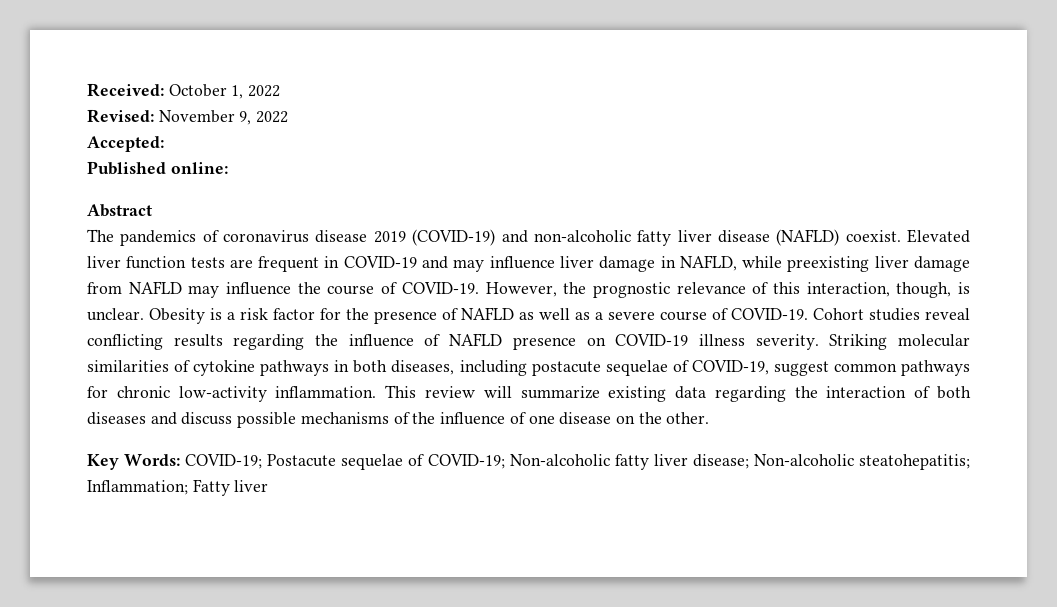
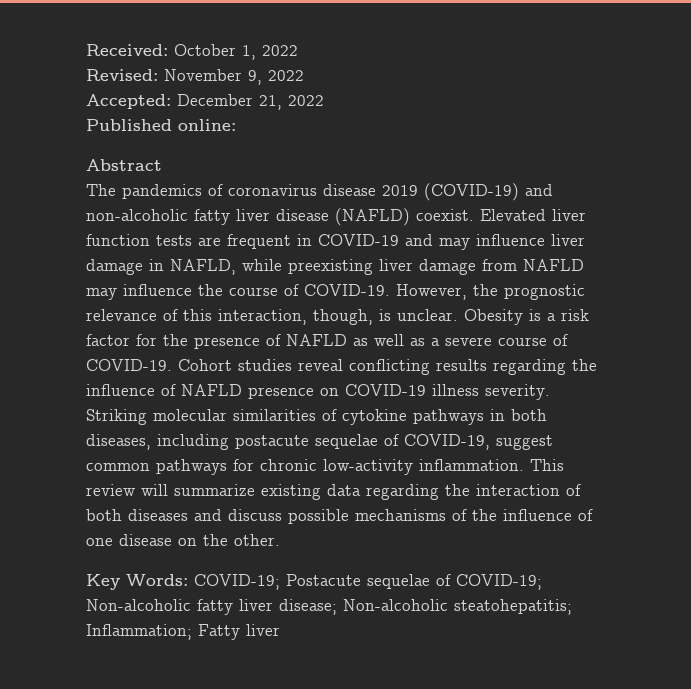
(164, 144) none -> [177,94,324,110] December 21, 2022

